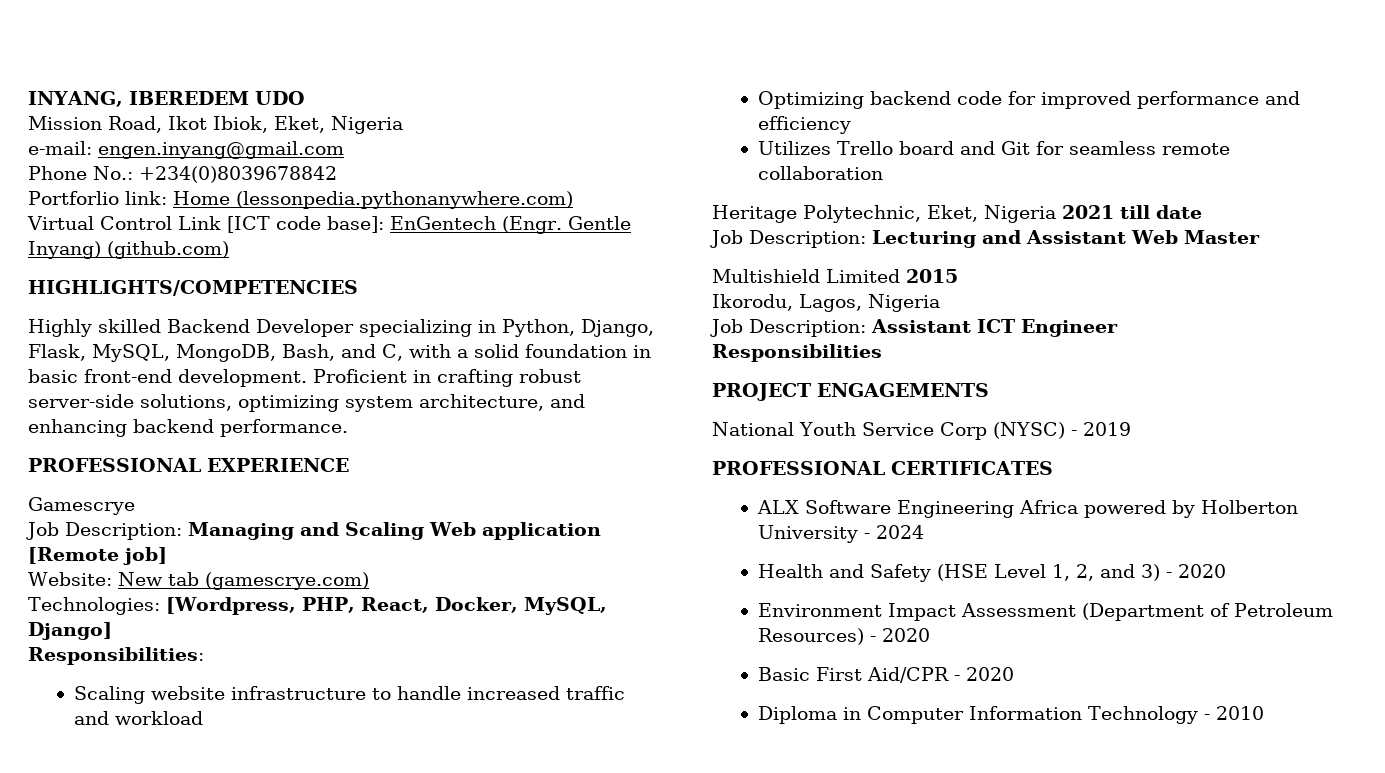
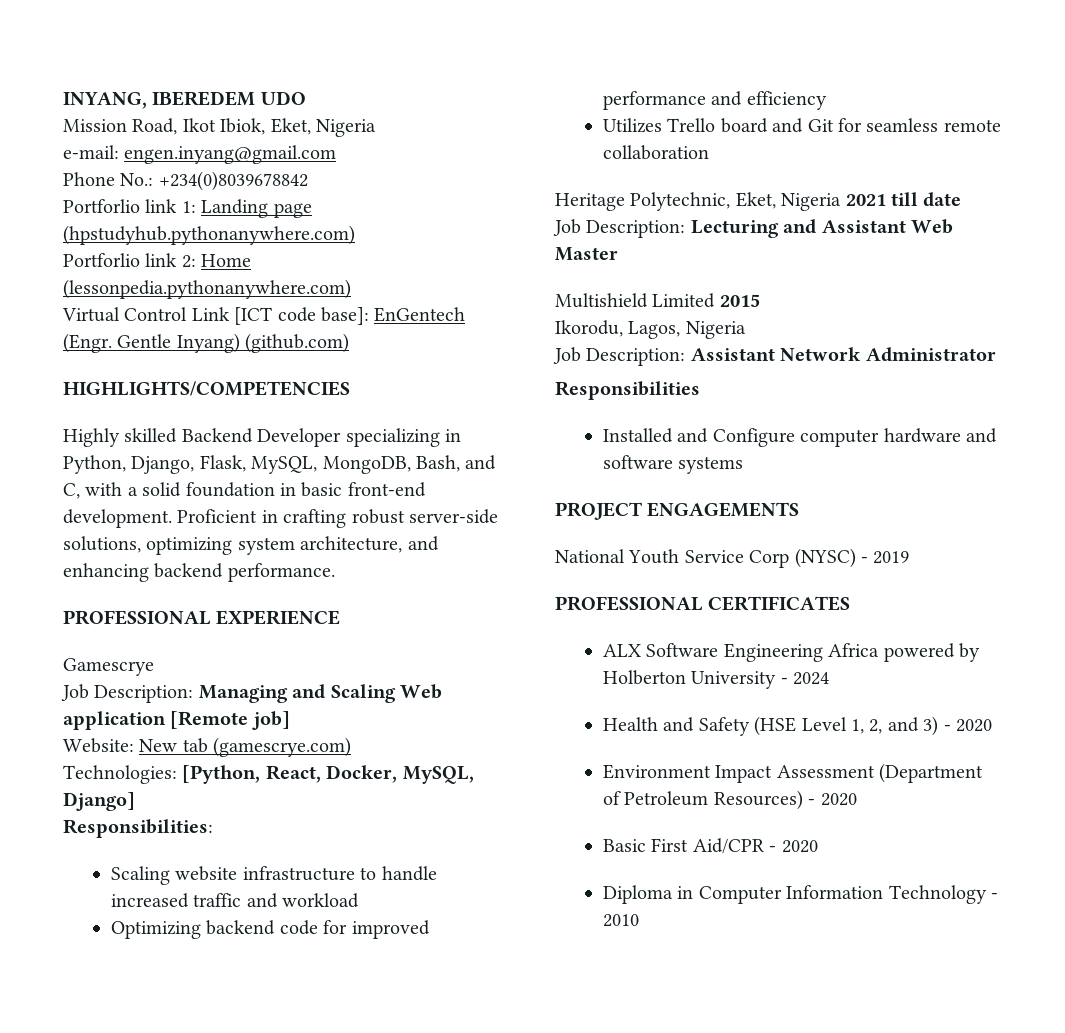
[124,191,167,205] link: -> [145,199,312,218] [63,225,355,245] [63,253,196,268] link 1: Landing page (hpstudyhub.pythonanywhere.com) // Portforlio link 2:
[165,597,355,615] [Wordpress, PHP, -> [182,765,261,784] [Python,
[977,319,1118,337] ICT Engineer -> [780,347,996,362] Network Administrator
(882, 353) none -> [602,428,997,447] [602,455,744,474] // Installed and Configure computer hardware and software systems

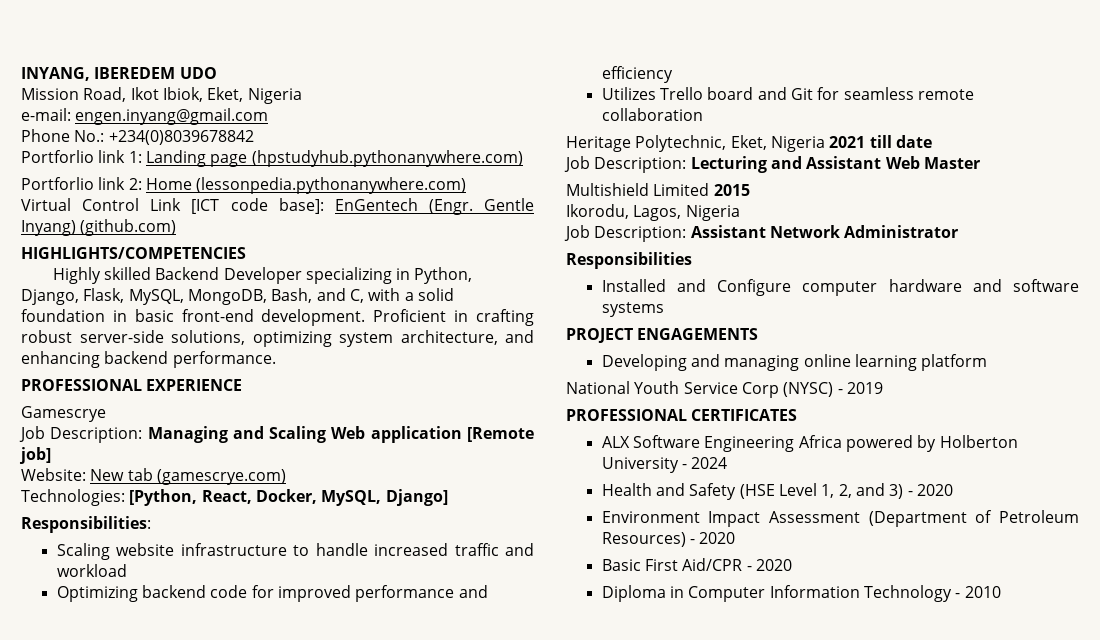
(800, 509) none -> [601,354,988,371] // Developing and managing online learning platform

